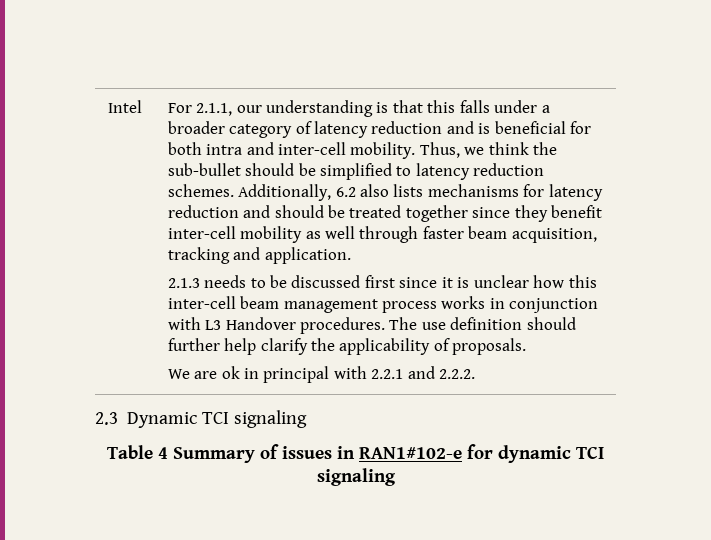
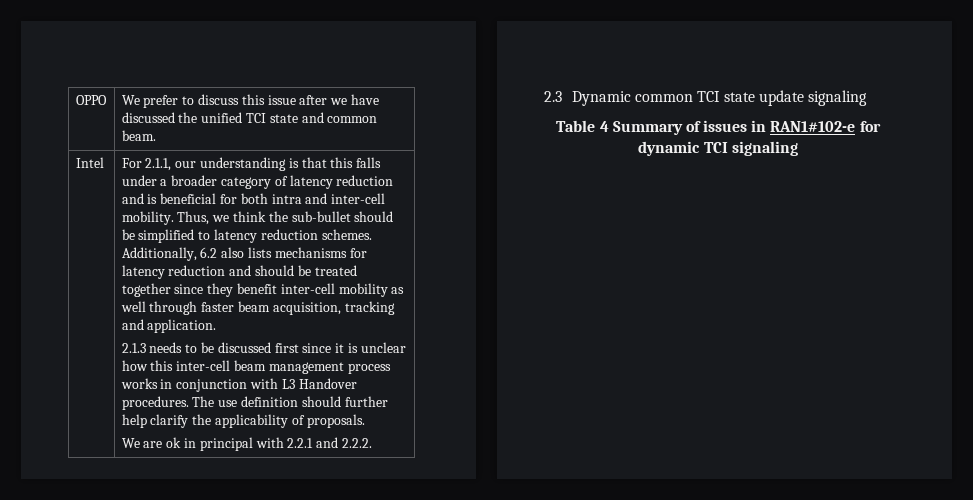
(107, 106) none -> [75,95,107,105] [121,94,379,108] [121,112,378,123] [121,130,156,141] OPPO | We prefer to discuss this issue after we have discussed the unified TCI state and common beam. //
[202,412,230,424] TCI -> [635,90,804,106] common TCI state update

